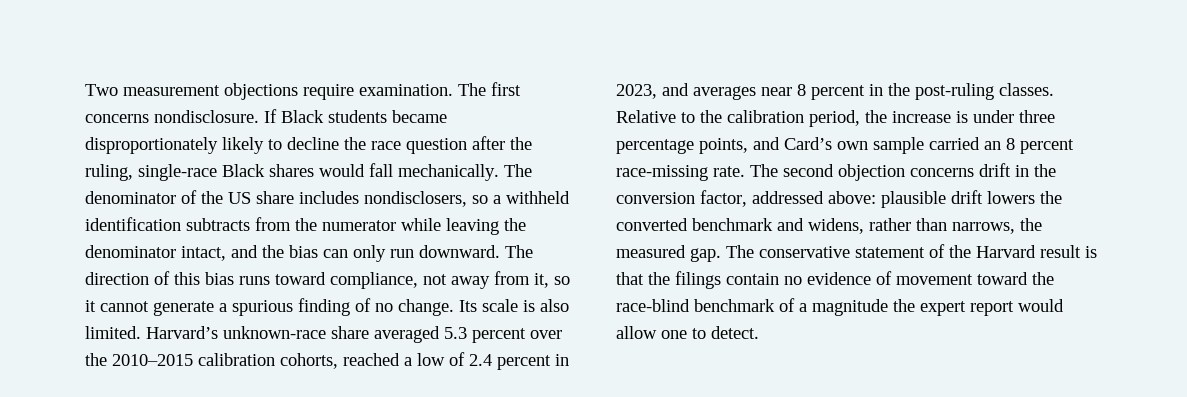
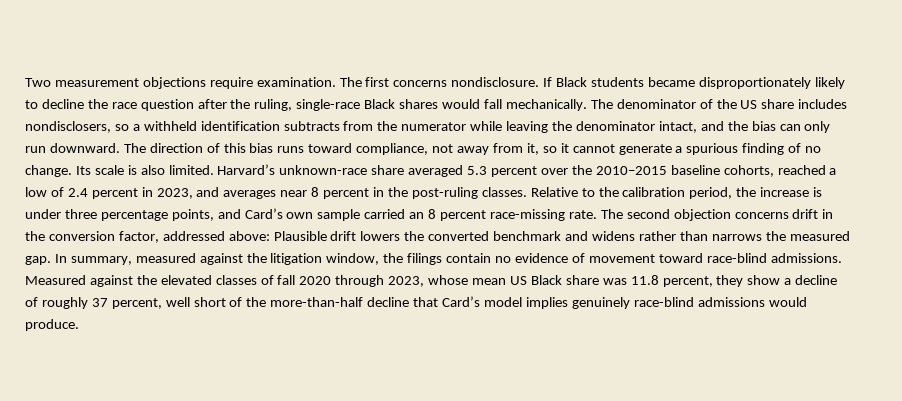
[198,353,275,366] calibration -> [670,165,720,175] baseline
[881,191,946,208] plausible -> [273,231,327,241] Plausible
[808,218,864,234] widens, -> [591,231,635,241] widens
[952,222,1015,234] narrows, -> [711,234,762,241] narrows
[726,244,1097,258] [616,272,644,285] The conservative statement of the Harvard result is that -> [54,253,380,265] In summary, measured against the litigation window,
[1032,272,1054,285] [616,298,1064,316] [616,326,759,339] the race-blind benchmark of a magnitude the expert report would allow one to detect. -> [706,253,842,263] [25,275,838,287] [25,296,807,309] [25,319,79,331] race-blind admissions. Measured against the elevated classes of fall 2020 through 2023, whose mean US Black share was 11.8 percent, they show a decline of roughly 37 percent, well short of the more-than-half decline that Card’s model implies genuinely race-blind admissions would produce.

